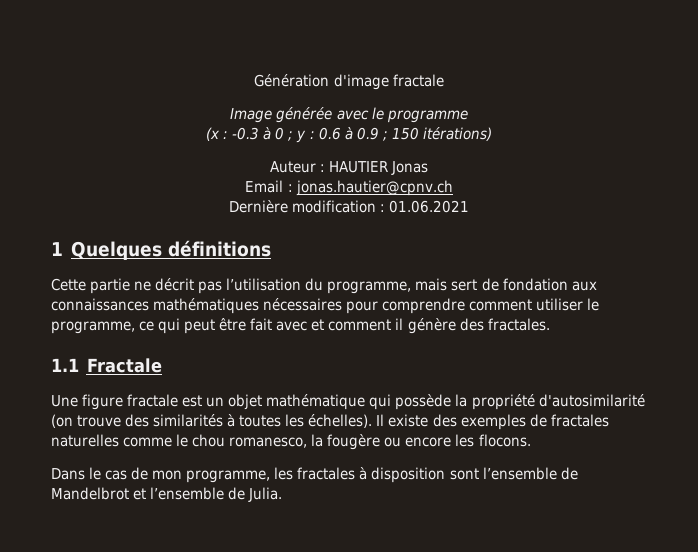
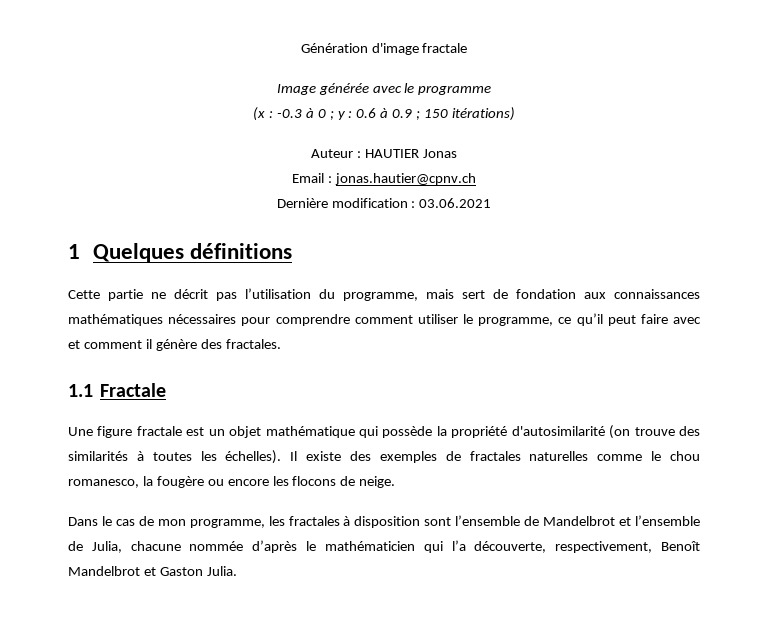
[389,200,470,213] 01.06.2021 -> [419,198,492,208] 03.06.2021
[158,318,273,334] qui peut être fait -> [576,313,668,326] qu’il peut faire
[478,434,531,447] flocons. -> [292,476,396,488] flocons de neige.
(246, 493) none -> [91,540,700,553] [68,566,203,576] Julia, chacune nommée d’après le mathématicien qui l’a découverte, respectivement, Benoît Mandelbrot et Gaston

